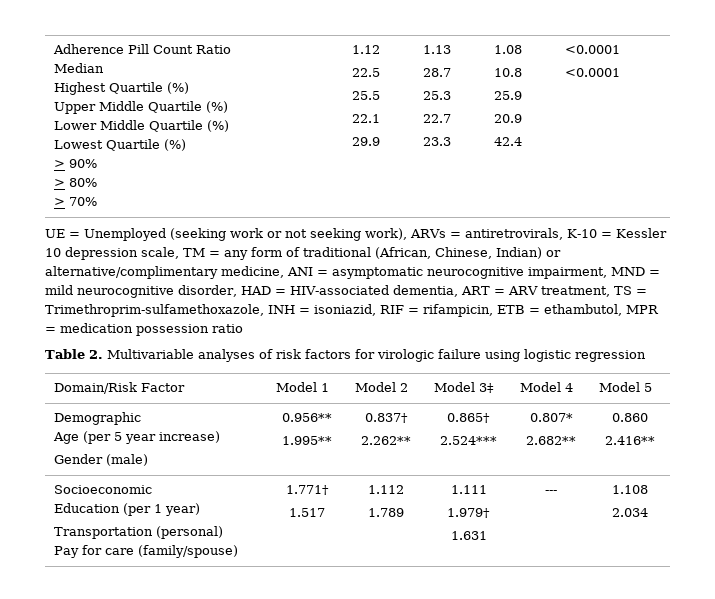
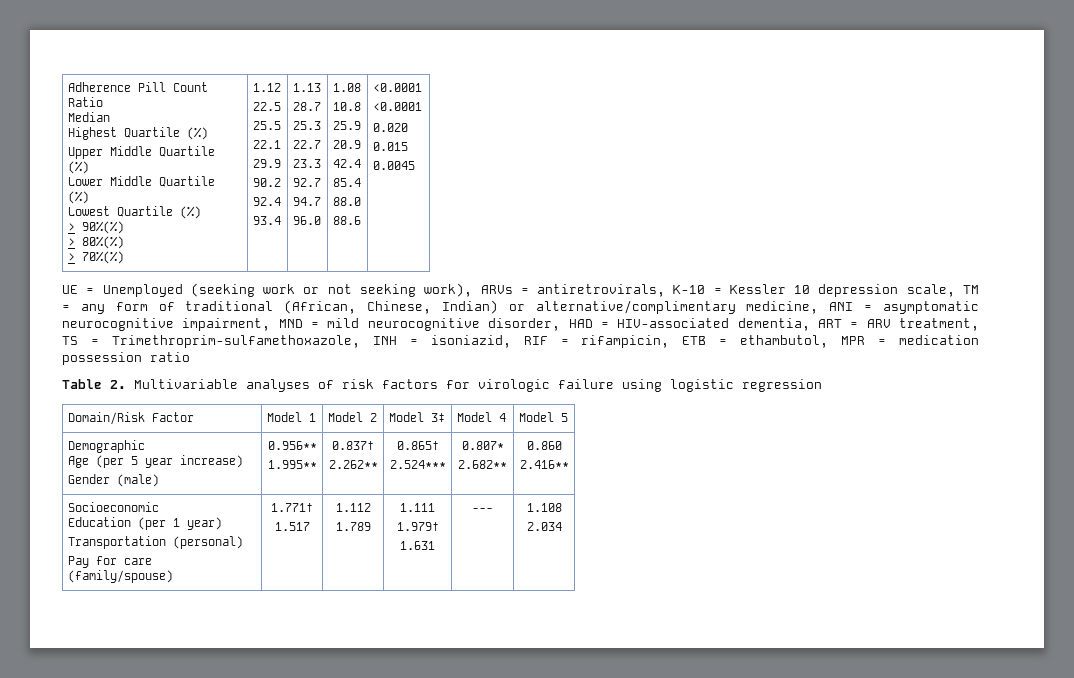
[68,159,97,168] [53,178,97,187] [53,197,97,206] 90% // > 80% // > 70% -> [81,221,124,234] [67,236,124,249] [67,251,124,264] 90%(%) // > 80%(%) // > 70%(%)
(380, 141) none -> [252,178,281,187] [252,197,281,206] [252,216,281,225] // 90.2 // 92.4 // 93.4
(451, 141) none -> [292,178,321,187] [292,197,321,206] [292,216,321,225] // 92.7 // 94.7 // 96.0
(522, 141) none -> [332,178,361,187] [332,197,361,206] [332,216,361,225] // 85.4 // 88.0 // 88.6
(620, 72) none -> [372,123,408,132] [372,142,408,151] [372,161,415,170] // 0.020 // 0.015 // 0.0045

